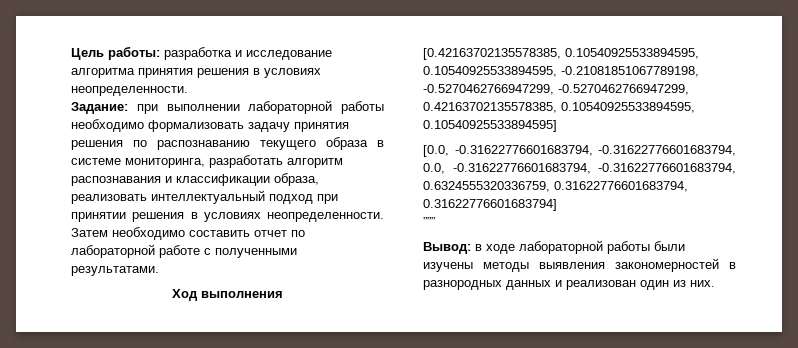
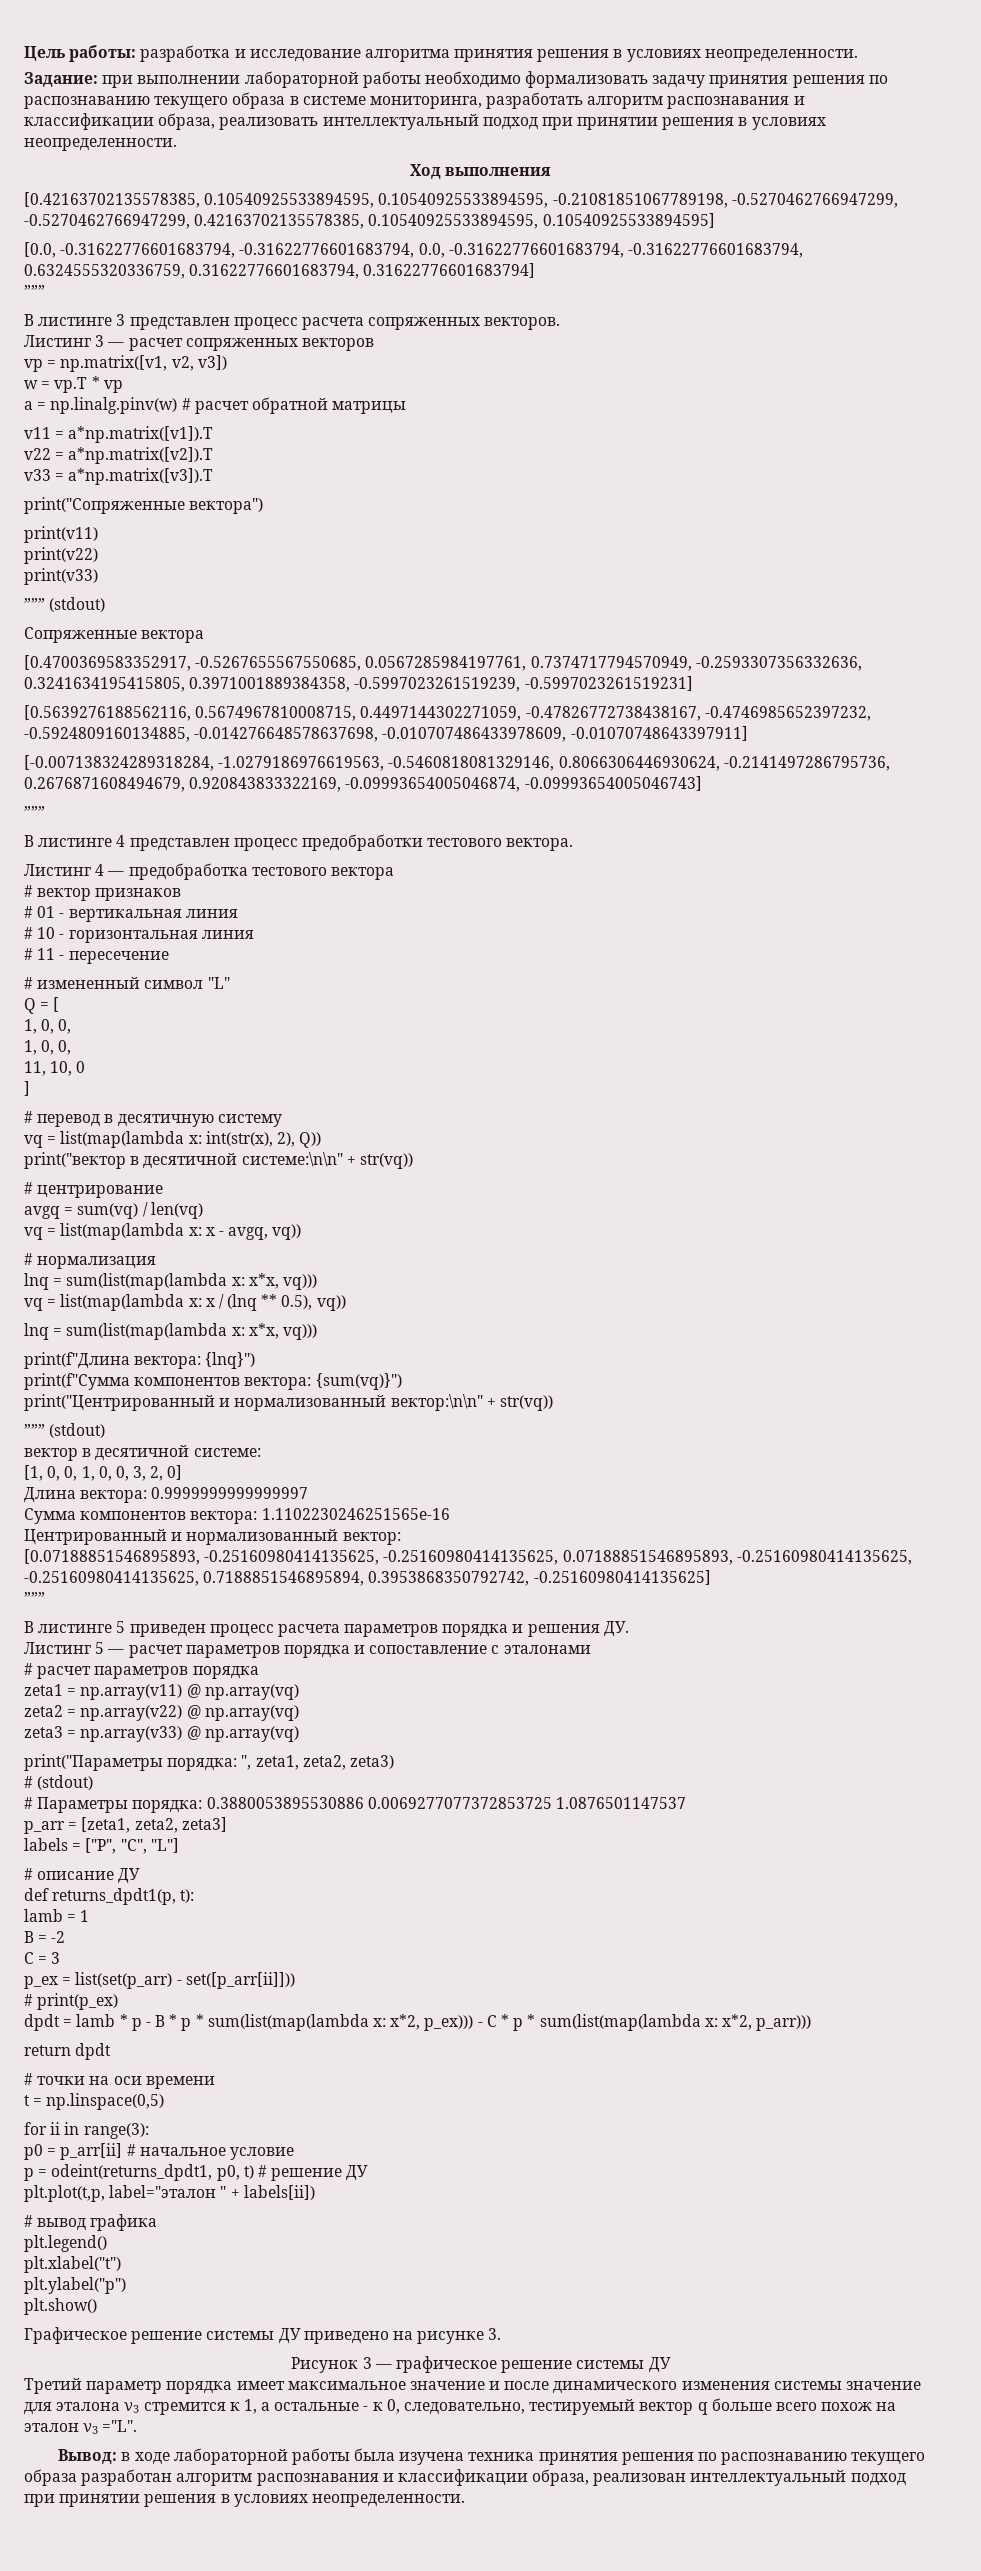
[71,227,305,240] [71,244,297,258] [71,266,159,276] Затем необходимо составить отчет по лабораторной работе с полученными результатами. -> (177, 144) none
(435, 221) none -> [24,314,561,330] [24,335,374,351] [24,355,227,372] [24,376,123,393] [24,397,407,414] [24,426,214,443] [24,447,214,464] [24,468,214,485] [24,497,264,514] [24,526,98,543] [24,547,98,564] [24,568,98,585] [24,597,106,612] [24,627,205,643] [24,655,862,671] [24,676,693,692] [24,705,871,721] [24,726,748,742] [24,755,890,771] [24,776,702,792] [24,806,45,818] [24,834,574,851] [24,863,394,880] [24,885,182,901] [24,906,238,922] [24,927,254,943] [24,948,169,964] [24,977,230,989] [24,997,60,1014] [24,1019,72,1034] [24,1040,72,1055] [24,1061,86,1076] [24,1081,30,1096] [24,1111,282,1127] [24,1131,322,1148] [24,1152,413,1169] [24,1182,164,1198] [24,1202,203,1219] [24,1223,302,1240] [24,1253,157,1269] [24,1273,317,1290] [24,1294,346,1311] [24,1323,317,1340] [24,1352,256,1369] [24,1373,402,1390] [24,1394,553,1411] [24,1423,106,1438] [24,1445,261,1461] [24,1465,183,1481] [24,1487,309,1503] [24,1508,450,1524] [24,1529,401,1545] [24,1549,912,1565] [24,1570,711,1586] [24,1592,45,1604] [24,1621,629,1637] [24,1642,591,1658] [24,1663,259,1679] [24,1684,299,1700] [24,1705,299,1721] [24,1726,299,1742] [24,1754,394,1771] [24,1775,94,1790] [24,1797,686,1813] [24,1817,227,1834] [24,1838,179,1854] [24,1868,141,1884] [24,1888,195,1905] [24,1909,90,1922] [24,1931,66,1943] [24,1952,61,1964] [24,1972,295,1989] [24,1993,119,2010] [24,2014,812,2031] [24,2043,112,2060] [24,2073,215,2089] [24,2093,165,2110] [24,2122,149,2139] [24,2143,294,2160] [24,2164,369,2181] [24,2185,315,2202] [24,2214,158,2231] [24,2235,107,2252] [24,2256,121,2273] [24,2277,126,2294] [24,2298,97,2315] [24,2327,502,2344] [291,2356,671,2373] [24,2378,922,2394] [24,2398,897,2415] [24,2420,138,2434] // В листинге 3 представлен процесс расчета сопряженных векторов. // Листинг 3 — расчет сопряженных векторов // vp = np.matrix([v1, v2, v3]) // w = vp.T * vp // a = np.linalg.pinv(w) # расчет обратной матрицы // v11 = a*np.matrix([v1]).T // v22 = a*np.matrix([v2]).T // v33 = a*np.matrix([v3]).T // print("Сопряженные вектора") // print(v11) // print(v22) // print(v33) // ””” (stdout) // Сопряженные вектора // [0.4700369583352917, -0.5267655567550685, 0.0567285984197761, 0.7374717794570949, -0.2593307356332636, 0.3241634195415805, 0.3971001889384358, -0.5997023261519239, -0.5997023261519231] // [0.5639276188562116, 0.5674967810008715, 0.4497144302271059, -0.47826772738438167, -0.4746985652397232, -0.5924809160134885, -0.014276648578637698, -0.010707486433978609, -0.01070748643397911] // [-0.007138324289318284, -1.0279186976619563, -0.5460818081329146, 0.8066306446930624, -0.2141497286795736, 0.2676871608494679, 0.920843833322169, -0.09993654005046874, -0.09993654005046743] // ””” // В листинге 4 представлен процесс предобработки тестового вектора. // Листинг 4 — предобработка тестового вектора // # вектор признаков // # 01 - вертикальная линия // # 10 - горизонтальная линия // # 11 - пересечение // # измененный символ "L" // Q = [ // 1, 0, 0, // 1, 0, 0, // 11, 10, 0 // ] // # перевод в десятичную систему // vq = list(map(lambda x: int(str(x), 2), Q)) // print("вектор в десятичной системе:\n\n" + str(vq)) // # центрирование // avgq = sum(vq) / len(vq) // vq = list(map(lambda x: x - avgq, vq)) // # нормализация // lnq = sum(list(map(lambda x: x*x, vq))) // vq = list(map(lambda x: x / (lnq ** 0.5), vq)) // lnq = sum(list(map(lambda x: x*x, vq))) // print(f"Длина вектора: {lnq}") // print(f"Сумма компонентов вектора: {sum(vq)}") // print("Центрированный и нормализованный вектор:\n\n" + str(vq)) // ””” (stdout) // вектор в десятичной системе: // [1, 0, 0, 1, 0, 0, 3, 2, 0] // Длина вектора: 0.9999999999999997 // Сумма компонентов вектора: 1.1102230246251565e-16 // Центрированный и нормализованный вектор: // [0.07188851546895893, -0.25160980414135625, -0.25160980414135625, 0.07188851546895893, -0.25160980414135625, -0.25160980414135625, 0.7188851546895894, 0.3953868350792742, -0.25160980414135625] // ””” // В листинге 5 приведен процесс расчета параметров порядка и решения ДУ. // Листинг 5 — расчет параметров порядка и сопоставление с эталонами // # расчет параметров порядка // zeta1 = np.array(v11) @ np.array(vq) // zeta2 = np.array(v22) @ np.array(vq) // zeta3 = np.array(v33) @ np.array(vq) // print("Параметры порядка: ", zeta1, zeta2, zeta3) // # (stdout) // # Параметры порядка: 0.3880053895530886 0.0069277077372853725 1.0876501147537 // p_arr = [zeta1, zeta2, zeta3] // labels = ["P", "C", "L"] // # описание ДУ // def returns_dpdt1(p, t): // lamb = 1 // B = -2 // C = 3 // p_ex = list(set(p_arr) - set([p_arr[ii]])) // # print(p_ex) // dpdt = lamb * p - B * p * sum(list(map(lambda x: x*2, p_ex))) - C * p * sum(list(map(lambda x: x*2, p_arr))) // return dpdt // # точки на оси времени // t = np.linspace(0,5) // for ii in range(3): // p0 = p_arr[ii] # начальное условие // p = odeint(returns_dpdt1, p0, t) # решение ДУ // plt.plot(t,p, label="эталон " + labels[ii]) // # вывод графика // plt.legend() // plt.xlabel("t") // plt.ylabel("p") // plt.show() // Графическое решение системы ДУ приведено на рисунке 3. // Рисунок 3 — графическое решение системы ДУ // Третий параметр порядка имеет максимальное значение и после динамического изменения системы значение для эталона ν3 стремится к 1, а остальные - к 0, следовательно, тестируемый вектор q больше всего похож на эталон ν3 ="L".
[654,241,685,251] [423,258,736,272] [423,280,715,290] были изучены методы выявления закономерностей в разнородных данных и реализован один из них. -> [354,2448,926,2465] [24,2469,906,2486] [24,2494,465,2507] была изучена техника принятия решения по распознаванию текущего образа разработан алгоритм распознавания и классификации образа, реализован интеллектуальный подход при принятии решения в условиях неопределенности.

